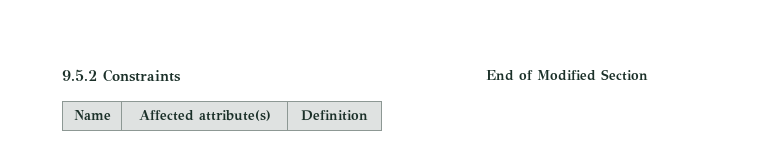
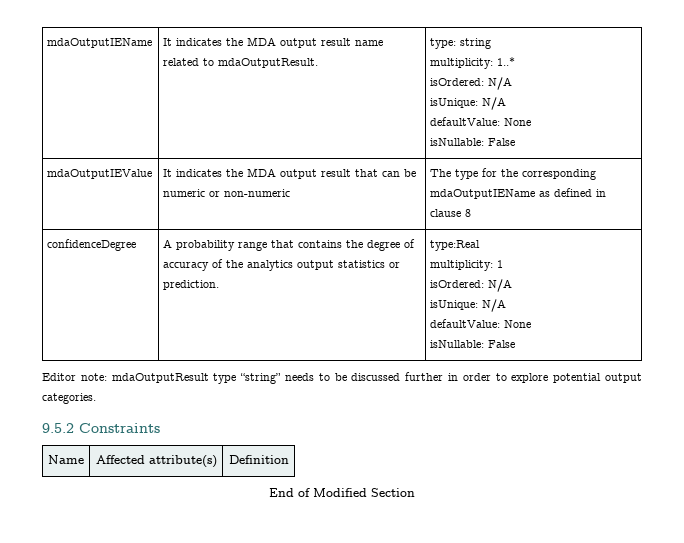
(62, 75) none -> [47,38,153,48] [163,37,384,48] [163,58,319,68] [430,38,492,49] [430,57,516,69] [430,77,513,90] [430,97,507,110] [430,117,532,126] [430,138,516,146] [47,169,153,179] [163,168,417,179] [163,189,291,197] [430,168,597,180] [430,188,607,199] [430,209,472,217] [47,239,137,251] [163,239,416,251] [163,259,401,271] [163,280,220,290] [430,240,481,251] [430,260,504,271] [430,279,513,292] [430,299,507,312] [430,319,532,328] [430,340,516,348] [42,372,642,384] [42,393,96,404] mdaOutputIEName | It indicates the MDA output result name related to mdaOutputResult. | type: string // multiplicity: 1..* // isOrdered: N/A // isUnique: N/A // defaultValue: None // isNullable: False // mdaOutputIEValue | It indicates the MDA output result that can be numeric or non-numeric | The type for the corresponding mdaOutputIEName as defined in clause 8 // confidenceDegree | A probability range that contains the degree of accuracy of the analytics output statistics or prediction. | type:Real // multiplicity: 1 // isOrdered: N/A // isUnique: N/A // defaultValue: None // isNullable: False // Editor note: mdaOutputResult type “string” needs to be discussed further in order to explore potential output categories. //

